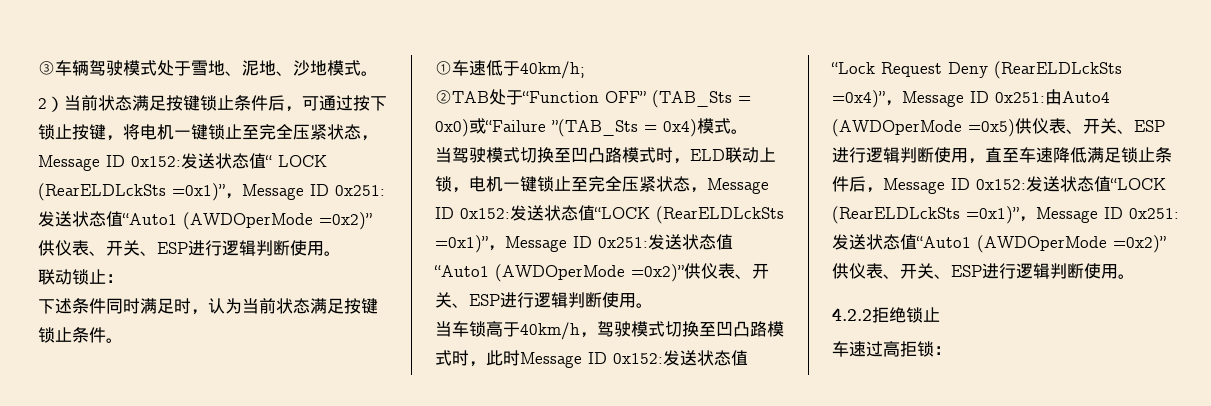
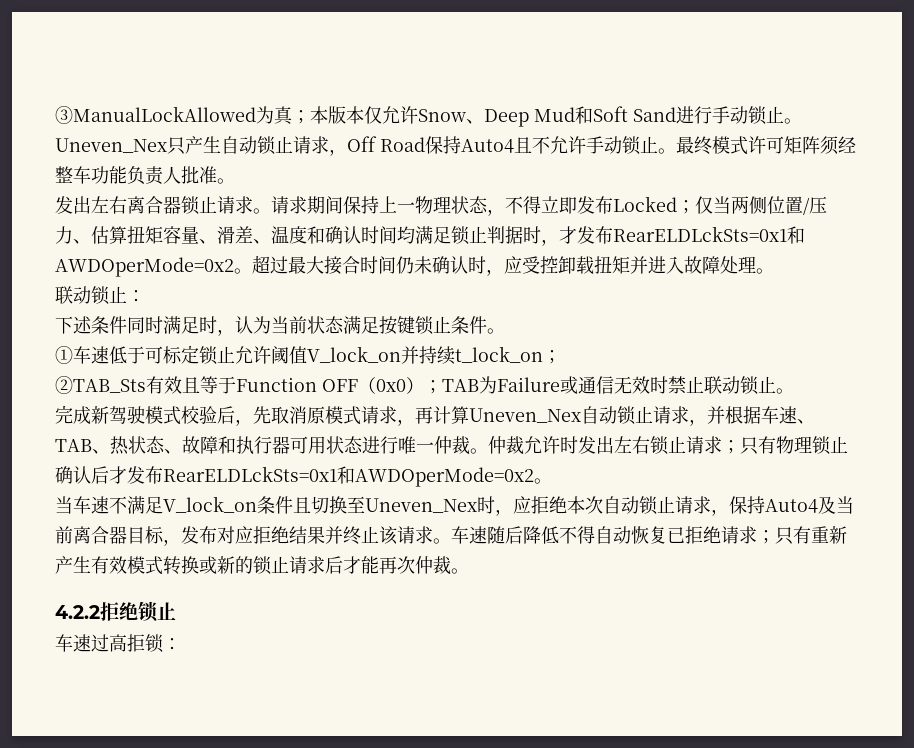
[38,60,378,76] [38,95,387,112] [38,124,378,141] [38,153,327,171] [38,183,385,201] [38,211,372,230] [38,240,324,256] ③车辆驾驶模式处于雪地、泥地、沙地模式。 // 2）当前状态满足按键锁止条件后，可通过按下锁止按键，将电机一键锁止至完全压紧状态，Message ID 0x152:发送状态值“ LOCK (RearELDLckSts =0x1)”，Message ID 0x251:发送状态值“Auto1 (AWDOperMode =0x2)”供仪表、开关、ESP进行逻辑判断使用 -> [55,106,802,127] [55,136,856,156] [55,166,235,185] [55,196,827,216] [55,226,805,246] [55,255,756,277] ③ManualLockAllowed为真；本版本仅允许Snow、Deep Mud和Soft Sand进行手动锁止。Uneven_Nex只产生自动锁止请求，Off Road保持Auto4且不允许手动锁止。最终模式许可矩阵须经整车功能负责人批准。 // 发出左右离合器锁止请求。请求期间保持上一物理状态，不得立即发布Locked；仅当两侧位置/压力、估算扭矩容量、滑差、温度和确认时间均满足锁止判据时，才发布RearELDLckSts=0x1和AWDOperMode=0x2。超过最大接合时间仍未确认时，应受控卸载扭矩并进入故障处理
[520,61,585,79] [435,89,751,108] [435,118,748,137] [435,147,776,164] [435,176,769,194] [435,205,784,224] [435,234,733,253] [434,263,769,282] [435,292,653,308] [435,321,784,340] [435,350,748,368] [831,61,1122,79] [832,89,1110,108] [832,118,1165,137] [832,147,1172,164] [832,176,1166,194] [832,206,1179,224] [832,234,1166,253] [832,263,1118,279] 40km/h; // ②TAB处于“Function OFF” (TAB_Sts = 0x0)或“Failure ”(TAB_Sts = 0x4)模式。 // 当驾驶模式切换至凹凸路模式时，ELD联动上锁，电机一键锁止至完全压紧状态，Message ID 0x152:发送状态值“LOCK (RearELDLckSts =0x1)”，Message ID 0x251:发送状态值“Auto1 (AWDOperMode =0x2)”供仪表、开关、ESP进行逻辑判断使用。 // 当车锁高于40km/h，驾驶模式切换至凹凸路模式时，此时Message ID 0x152:发送状态值“Lock Request Deny (RearELDLckSts =0x4)”，Message ID 0x251:由Auto4 (AWDOperMode =0x5)供仪表、开关、ESP进行逻辑判断使用，直至车速降低满足锁止条件后，Message ID 0x152:发送状态值“LOCK (RearELDLckSts =0x1)”，Message ID 0x251:发送状态值“Auto1 (AWDOperMode =0x2)”供仪表、开关、ESP进行逻辑判断使用 -> [145,345,561,365] [55,376,794,395] [55,405,815,426] [55,436,848,455] [55,466,552,487] [55,496,854,516] [55,526,847,546] [55,556,451,575] 可标定锁止允许阈值V_lock_on并持续t_lock_on； // ②TAB_Sts有效且等于Function OFF（0x0）；TAB为Failure或通信无效时禁止联动锁止。 // 完成新驾驶模式校验后，先取消原模式请求，再计算Uneven_Nex自动锁止请求，并根据车速、TAB、热状态、故障和执行器可用状态进行唯一仲裁。仲裁允许时发出左右锁止请求；只有物理锁止确认后才发布RearELDLckSts=0x1和AWDOperMode=0x2。 // 当车速不满足V_lock_on条件且切换至Uneven_Nex时，应拒绝本次自动锁止请求，保持Auto4及当前离合器目标，发布对应拒绝结果并终止该请求。车速随后降低不得自动恢复已拒绝请求；只有重新产生有效模式转换或新的锁止请求后才能再次仲裁

